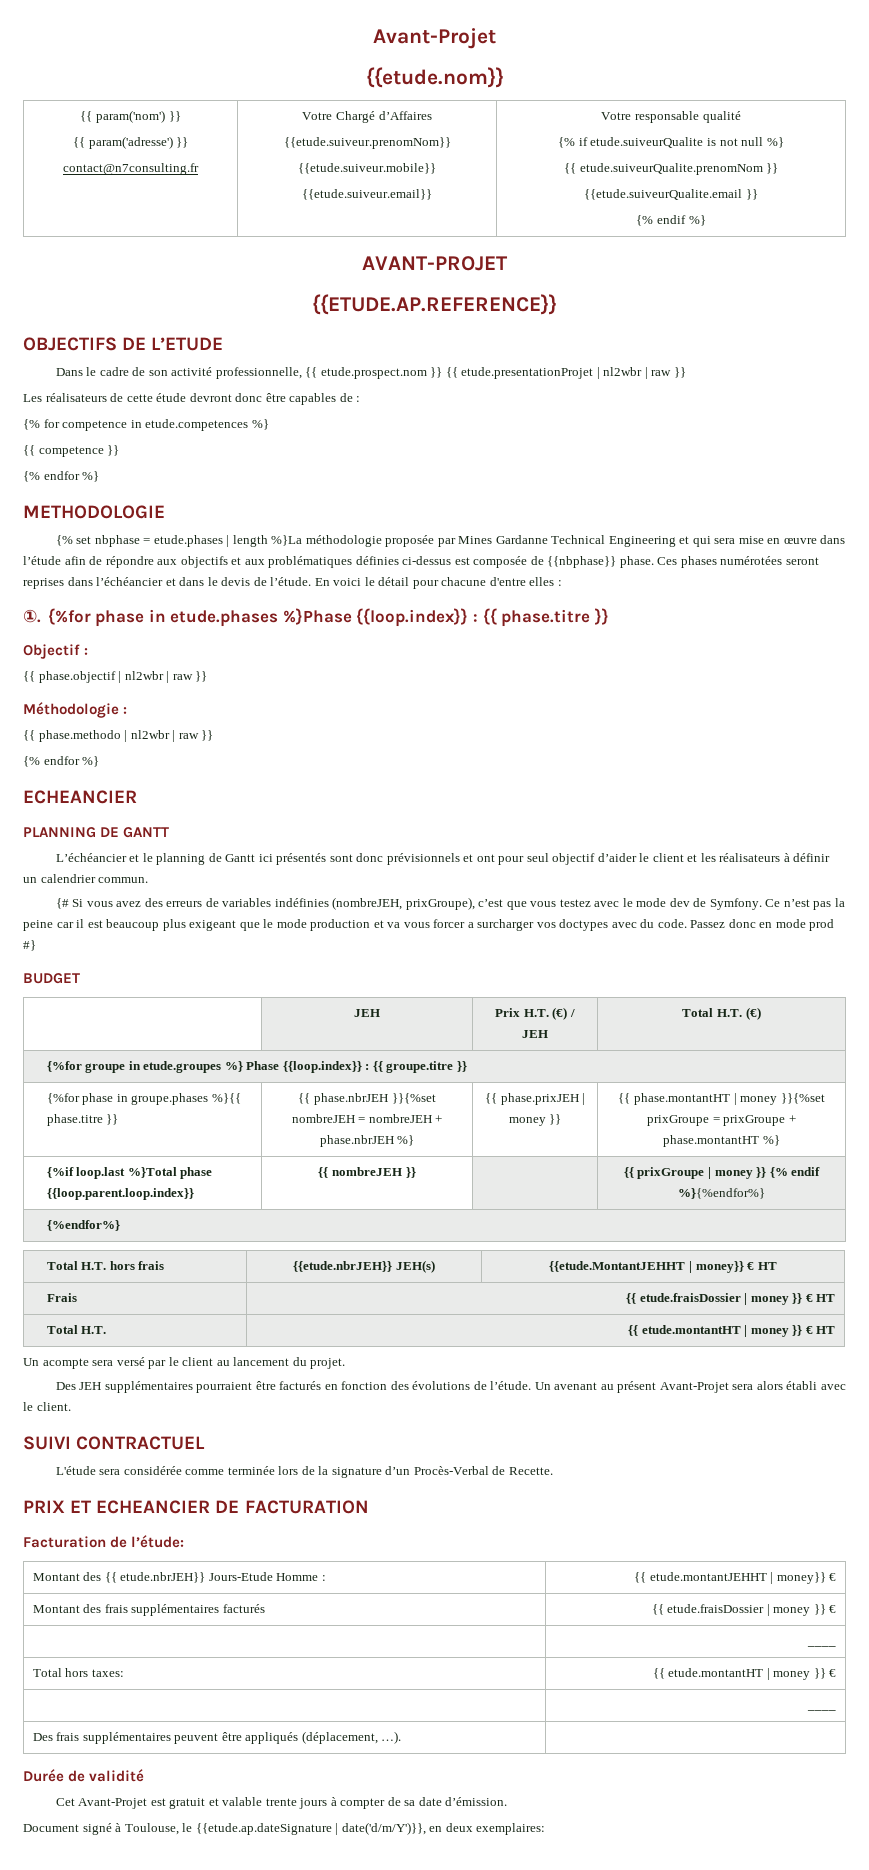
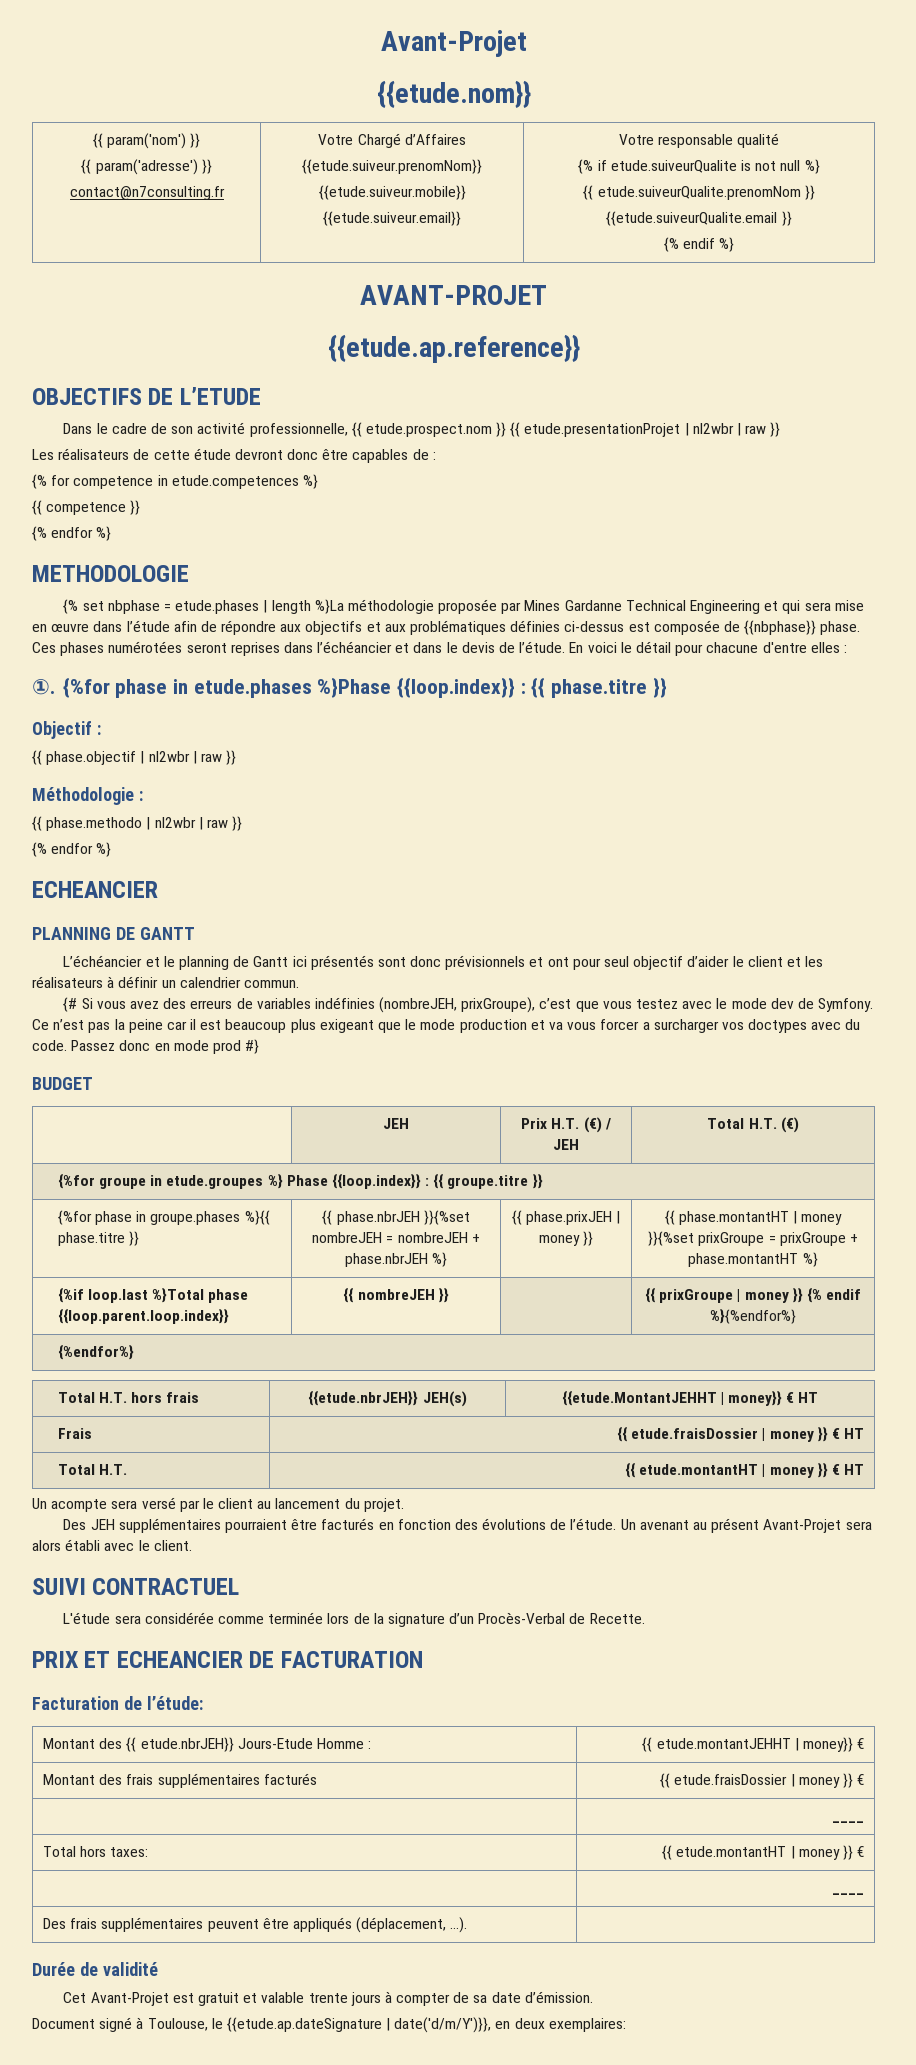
[312,294,557,315] {{ETUDE.AP.REFERENCE}} -> [327,334,580,363] {{etude.ap.reference}}

